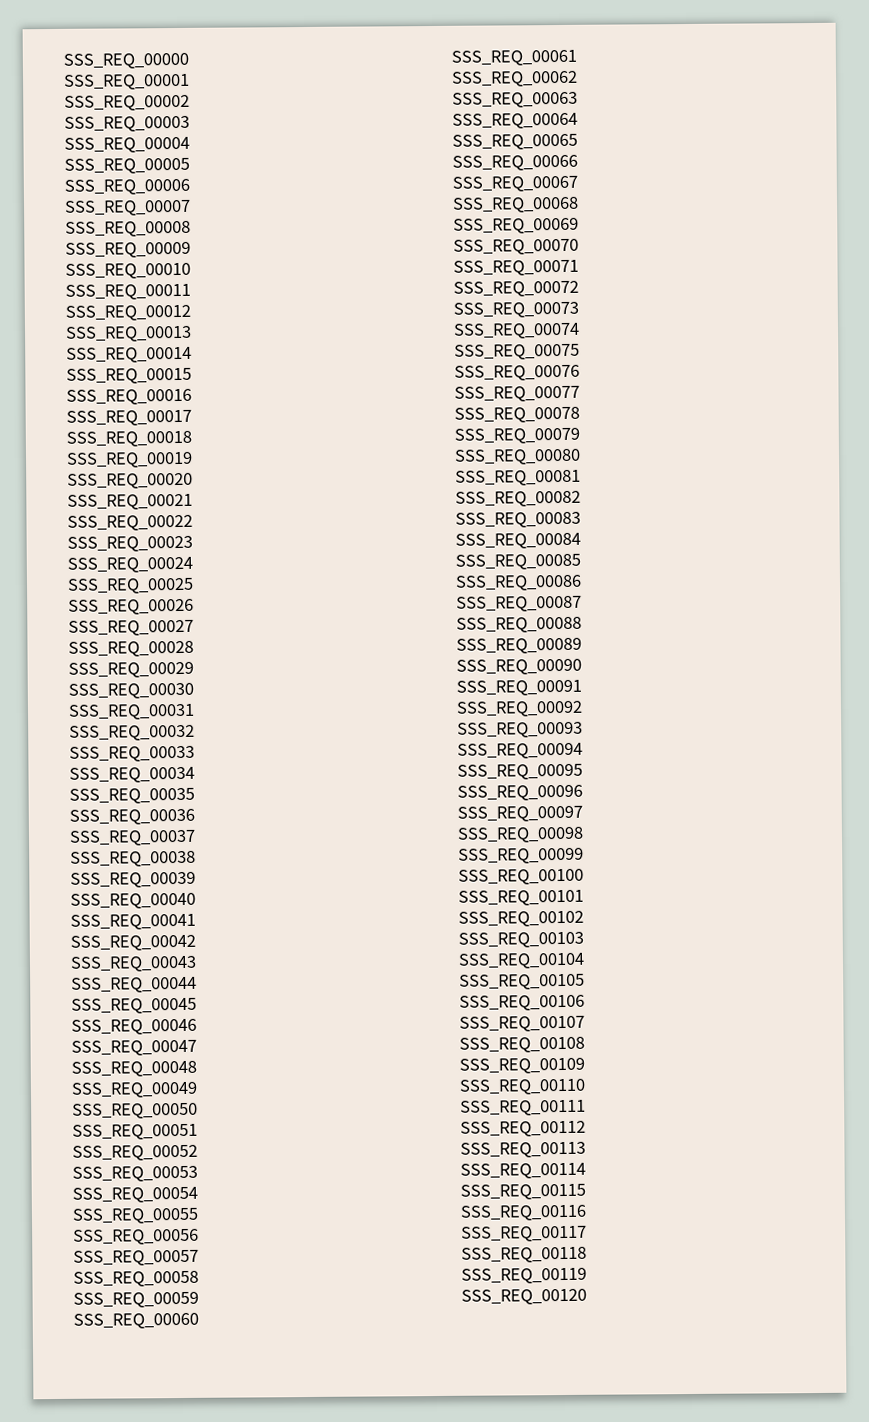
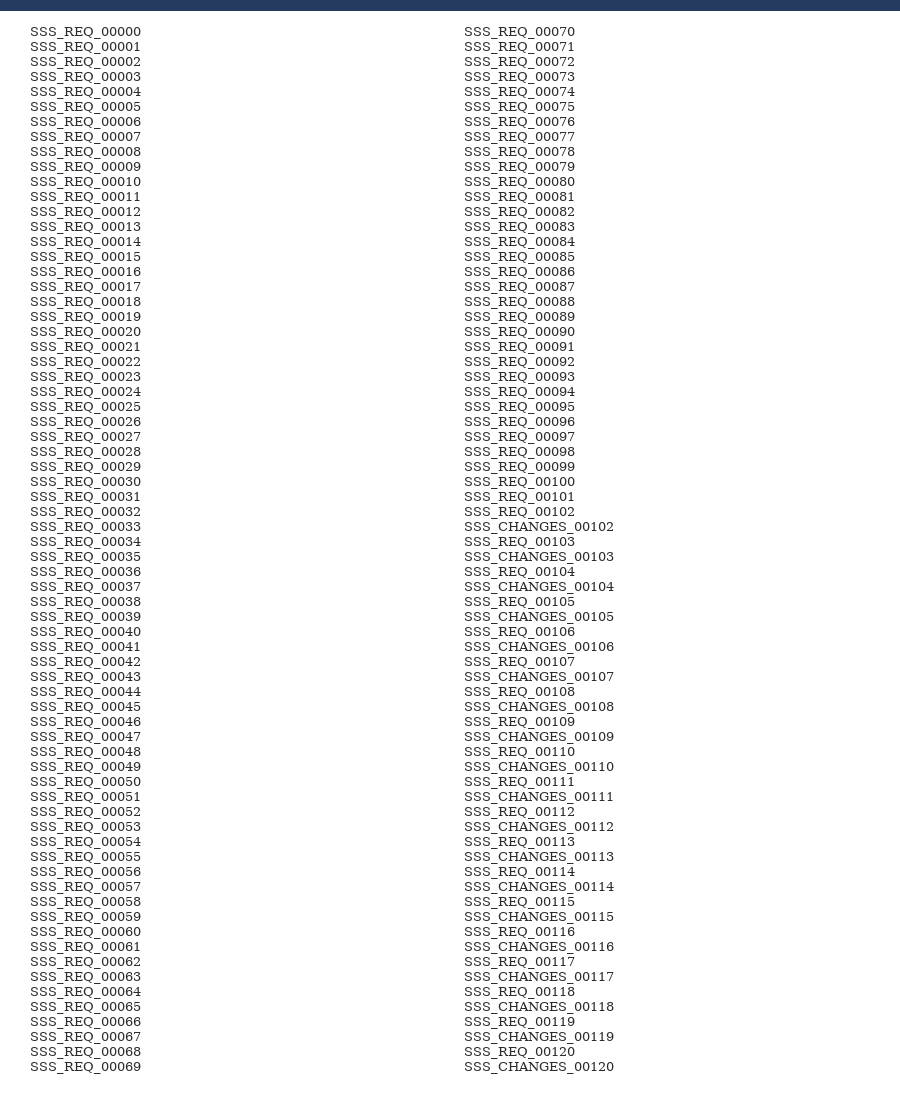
(584, 918) none -> [464,522,614,534] // SSS_CHANGES_00102
(584, 939) none -> [464,552,614,564] // SSS_CHANGES_00103
(585, 960) none -> [464,582,614,594] // SSS_CHANGES_00104
(585, 981) none -> [464,612,614,624] // SSS_CHANGES_00105
(585, 1002) none -> [464,642,614,654] // SSS_CHANGES_00106
(585, 1023) none -> [464,672,614,684] // SSS_CHANGES_00107
(585, 1044) none -> [464,702,614,714] // SSS_CHANGES_00108
(585, 1065) none -> [464,732,614,744] // SSS_CHANGES_00109
(586, 1086) none -> [464,762,614,774] // SSS_CHANGES_00110
(586, 1107) none -> [464,792,614,804] // SSS_CHANGES_00111
(586, 1128) none -> [464,822,614,834] // SSS_CHANGES_00112
(586, 1149) none -> [464,852,614,864] // SSS_CHANGES_00113
(586, 1170) none -> [464,882,614,894] // SSS_CHANGES_00114
(586, 1191) none -> [464,912,614,924] // SSS_CHANGES_00115
(587, 1212) none -> [464,942,614,954] // SSS_CHANGES_00116
(587, 1233) none -> [464,972,614,984] // SSS_CHANGES_00117
(587, 1254) none -> [464,1002,614,1014] // SSS_CHANGES_00118
(587, 1275) none -> [464,1032,614,1044] // SSS_CHANGES_00119
(587, 1296) none -> [464,1062,614,1074] // SSS_CHANGES_00120

